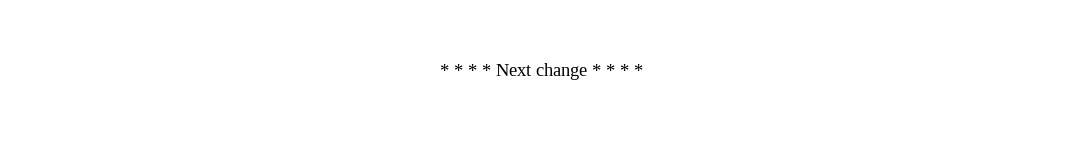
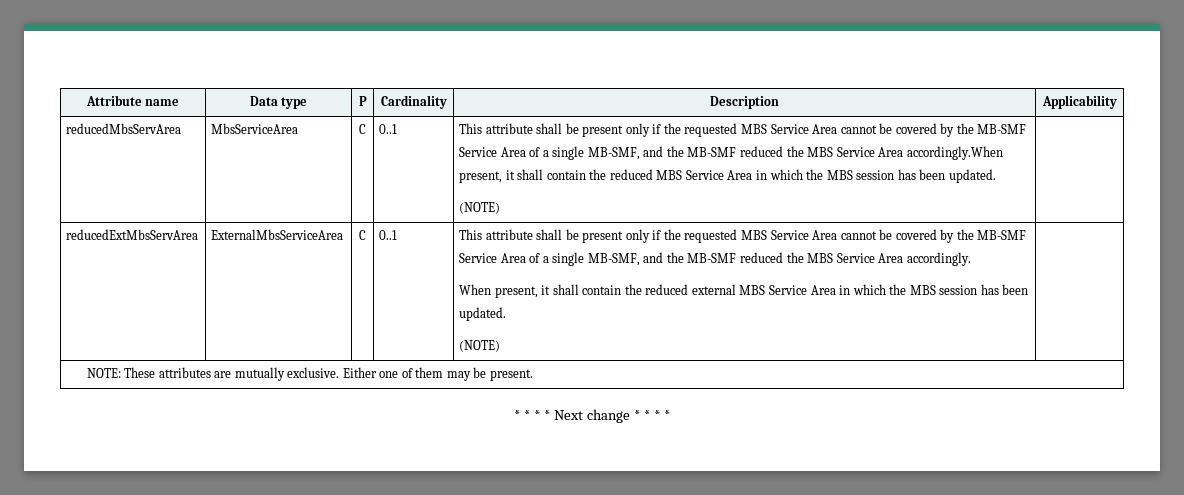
(439, 70) none -> [85,95,180,106] [249,96,308,109] [358,96,367,106] [380,95,447,109] [710,96,779,109] [1041,95,1117,109] [66,123,182,134] [211,123,299,134] [359,124,366,134] [379,124,398,134] [459,123,1027,137] [459,146,1003,160] [459,169,996,183] [459,202,501,214] [66,229,199,240] [211,229,344,240] [359,230,366,240] [379,230,398,240] [459,229,1027,243] [459,252,971,266] [459,284,1029,298] [459,307,507,321] [459,340,501,352] [86,367,533,381] Attribute name | Data type | P | Cardinality | Description | Applicability // reducedMbsServArea | MbsServiceArea | C | 0..1 | This attribute shall be present only if the requested MBS Service Area cannot be covered by the MB-SMF Service Area of a single MB-SMF, and the MB-SMF reduced the MBS Service Area accordingly.When present, it shall contain the reduced MBS Service Area in which the MBS session has been updated. // (NOTE) | // reducedExtMbsServArea | ExternalMbsServiceArea | C | 0..1 | This attribute shall be present only if the requested MBS Service Area cannot be covered by the MB-SMF Service Area of a single MB-SMF, and the MB-SMF reduced the MBS Service Area accordingly. // When present, it shall contain the reduced external MBS Service Area in which the MBS session has been updated. // (NOTE) | // NOTE: These attributes are mutually exclusive. Either one of them may be present. //

